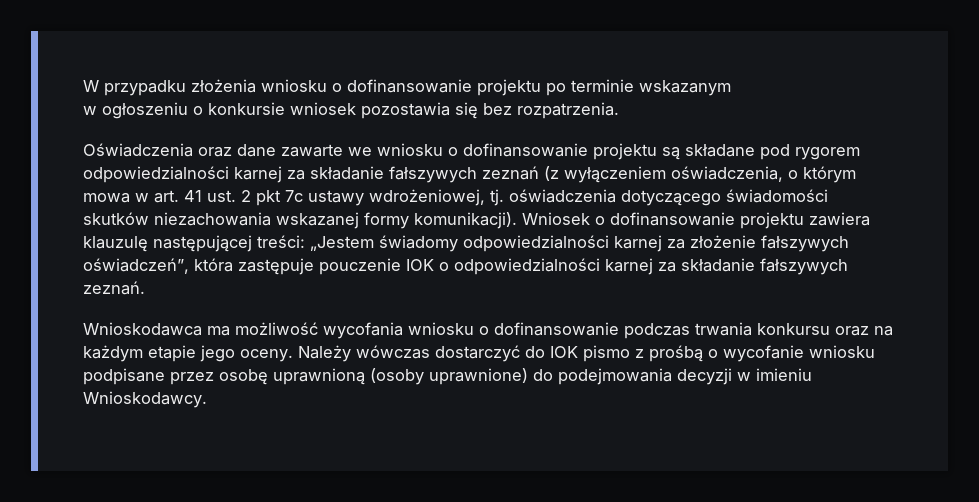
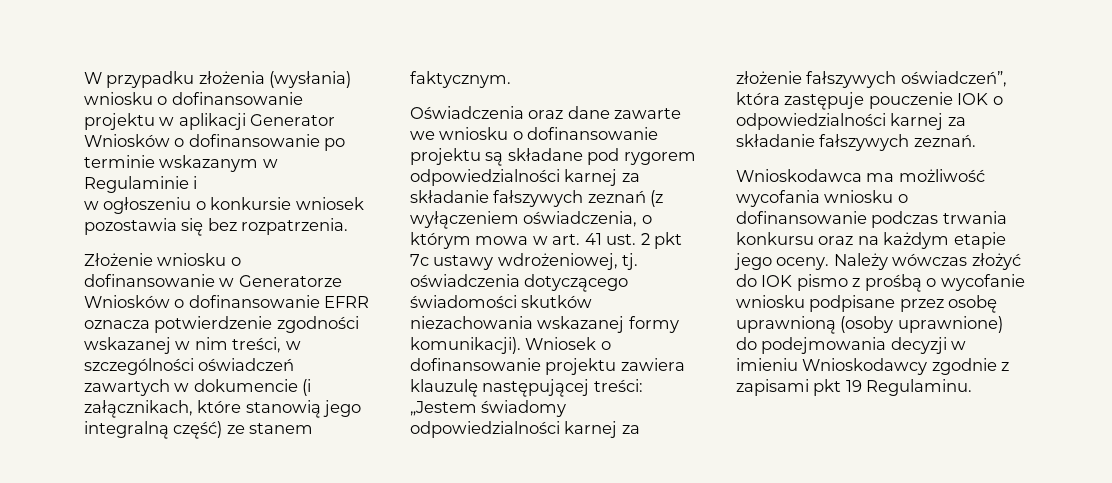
[261,79,541,96] wniosku o dofinansowanie projektu -> [269,71,352,88] [84,92,303,105] [84,113,336,130] [84,134,320,147] (wysłania) wniosku o dofinansowanie projektu w aplikacji Generator Wniosków o dofinansowanie
(731, 88) none -> [262,159,278,168] [84,176,198,193] w Regulaminie i
(619, 110) none -> [84,253,241,266] [84,274,342,287] [84,295,370,308] [84,316,359,333] [84,337,301,354] [84,358,295,375] [84,379,312,396] [84,400,362,418] [84,421,314,439] [410,71,511,88] // Złożenie wniosku o dofinansowanie w Generatorze Wniosków o dofinansowanie EFRR oznacza potwierdzenie zgodności wskazanej w nim treści, w szczególności oświadczeń zawartych w dokumencie (i załącznikach, które stanowią jego integralną część) ze stanem faktycznym.
[435,345,520,362] dostarczyć -> [971,253,1021,270] złożyć
[83,391,207,408] Wnioskodawcy. -> [802,358,1010,375] [736,379,973,396] Wnioskodawcy zgodnie z zapisami pkt 19 Regulaminu.

